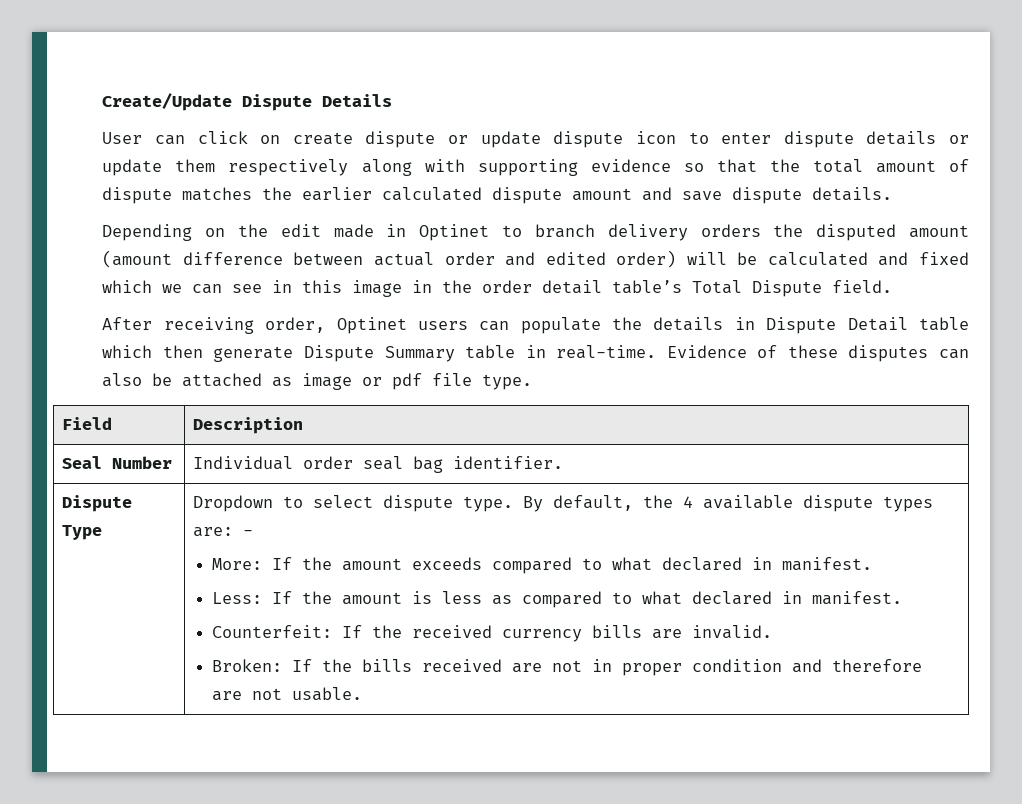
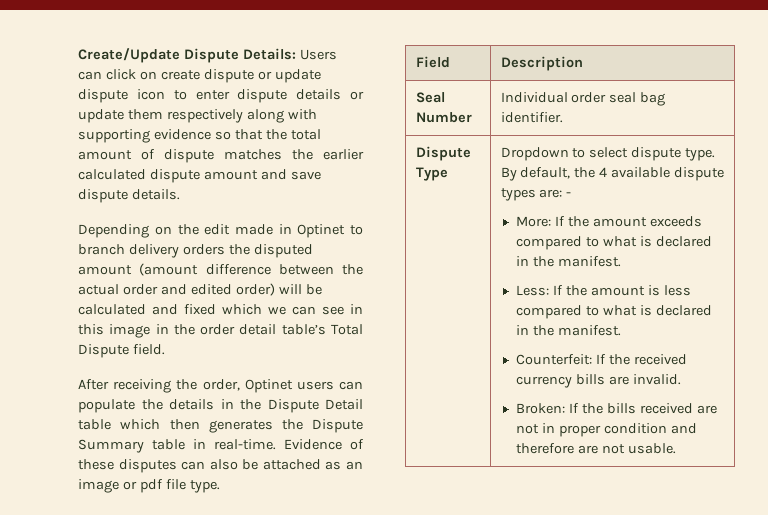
[322,94,393,107] [102,132,143,144] Details // User -> [243,48,337,60] Details: Users
(364, 258) none -> [341,264,363,275] the
(254, 325) none -> [176,379,198,390] the
(755, 323) none -> [240,399,262,410] the
[213,346,294,362] generate -> [208,419,303,433] generates the
(293, 382) none -> [346,461,363,470] an
[661,557,772,571] declared in -> [640,236,713,247] [516,256,555,267] is declared in the
[491,591,802,608] as compared to what declared in -> [516,305,713,319] [516,325,555,336] compared to what is declared in the

